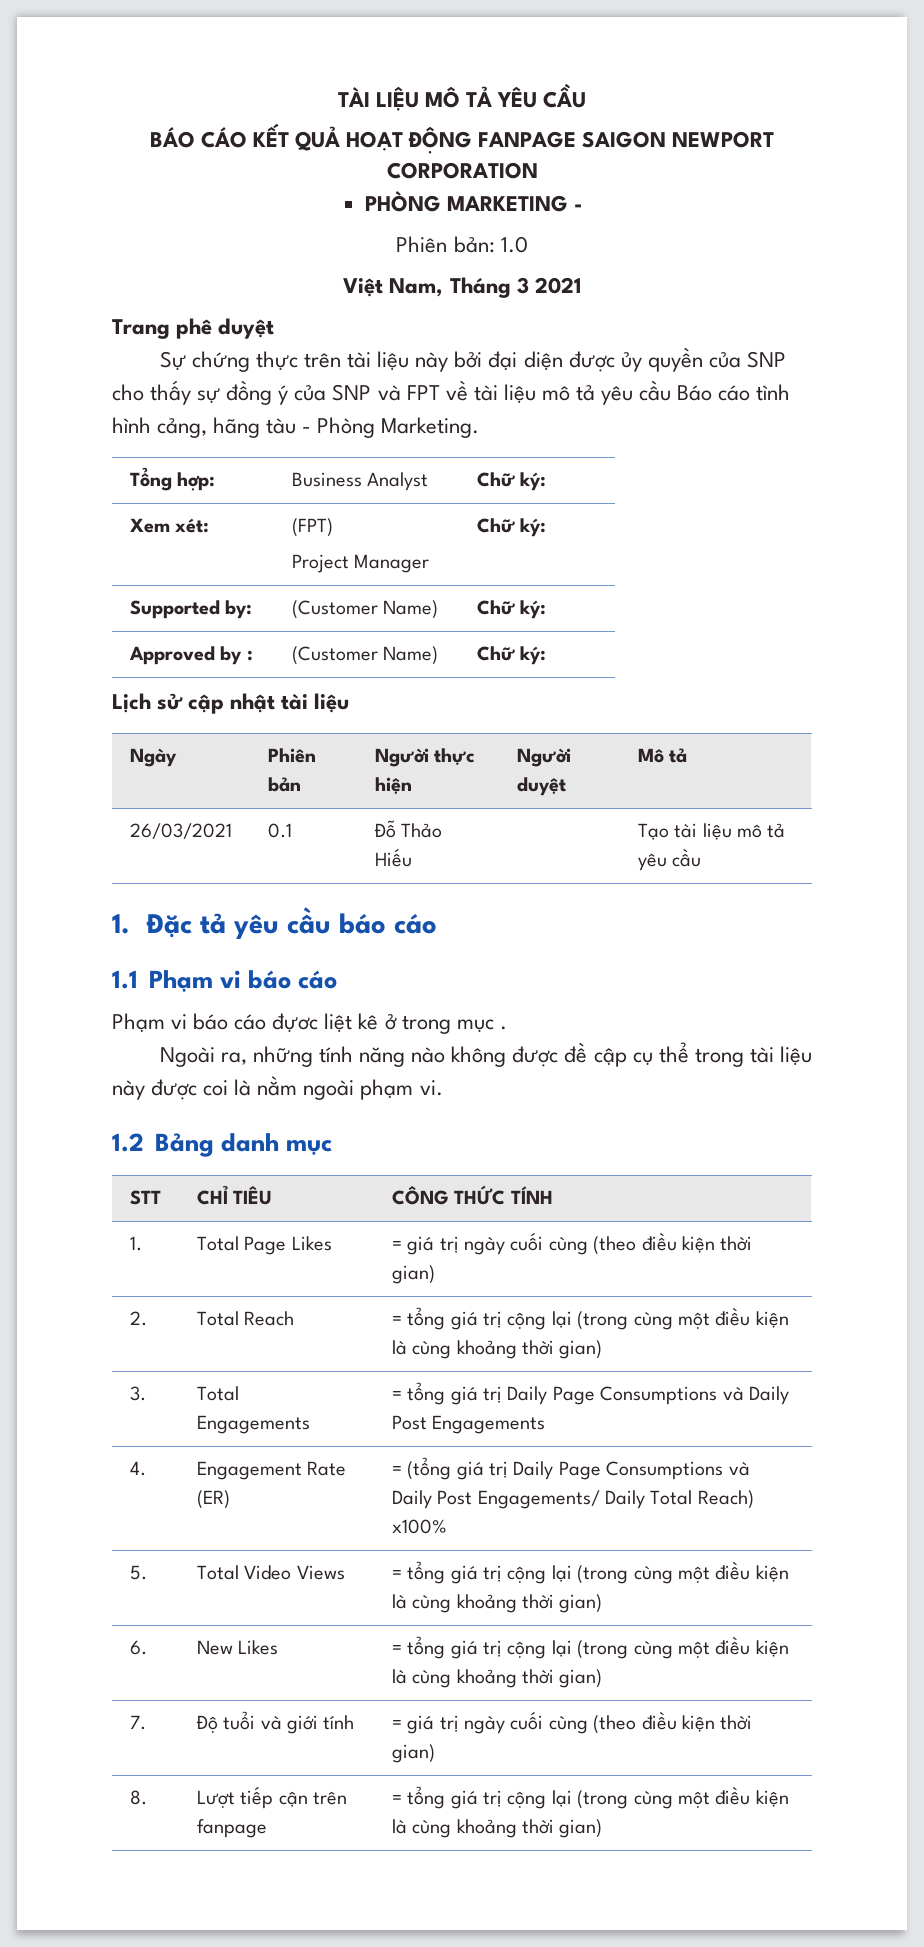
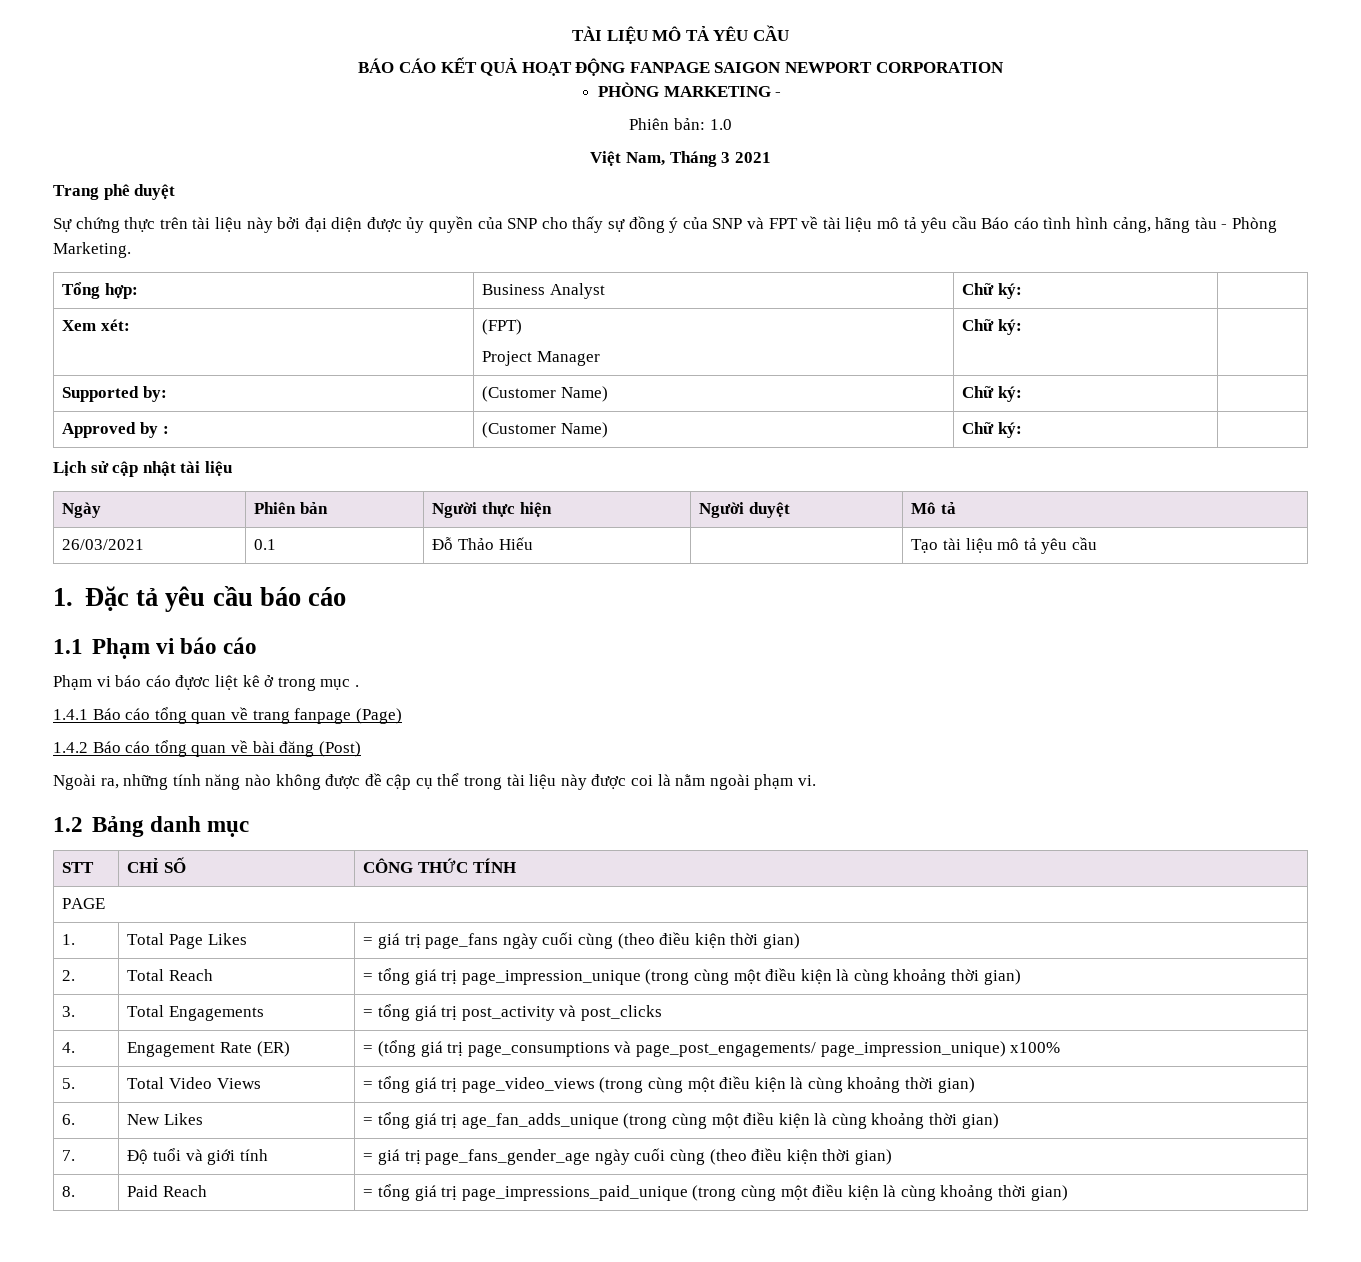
(507, 1028) none -> [53,707,402,724] [53,740,361,757] // 1.4.1 Báo cáo tổng quan về trang fanpage (Page) // 1.4.2 Báo cáo tổng quan về bài đăng (Post)
[233,1186,273,1205] TIÊU -> [163,857,186,873] SỐ
(553, 1195) none -> [62,898,106,909] // PAGE
(459, 1244) none -> [425,933,499,949] page_fans
[507,1311,572,1330] cộng lại -> [461,970,641,985] page_impression_unique
[507,1386,790,1405] [391,1415,546,1434] Daily Page Consumptions và Daily Post Engagements -> [461,1005,662,1021] post_activity và post_clicks
[513,1461,750,1480] [391,1490,754,1509] Daily Page Consumptions và Daily Post Engagements/ Daily Total Reach) -> [467,1041,1006,1057] page_consumptions và page_post_engagements/ page_impression_unique)
[507,1565,572,1584] cộng lại -> [461,1077,595,1093] page_video_views
[507,1640,572,1659] cộng lại -> [461,1113,619,1129] age_fan_adds_unique
(459, 1723) none -> [425,1149,591,1165] page_fans_gender_age
[196,1786,348,1809] [196,1819,267,1838] [391,1786,572,1809] Lượt tiếp cận trên fanpage | = tổng giá trị cộng lại -> [127,1185,207,1197] [363,1184,688,1201] Paid Reach | = tổng giá trị page_impressions_paid_unique

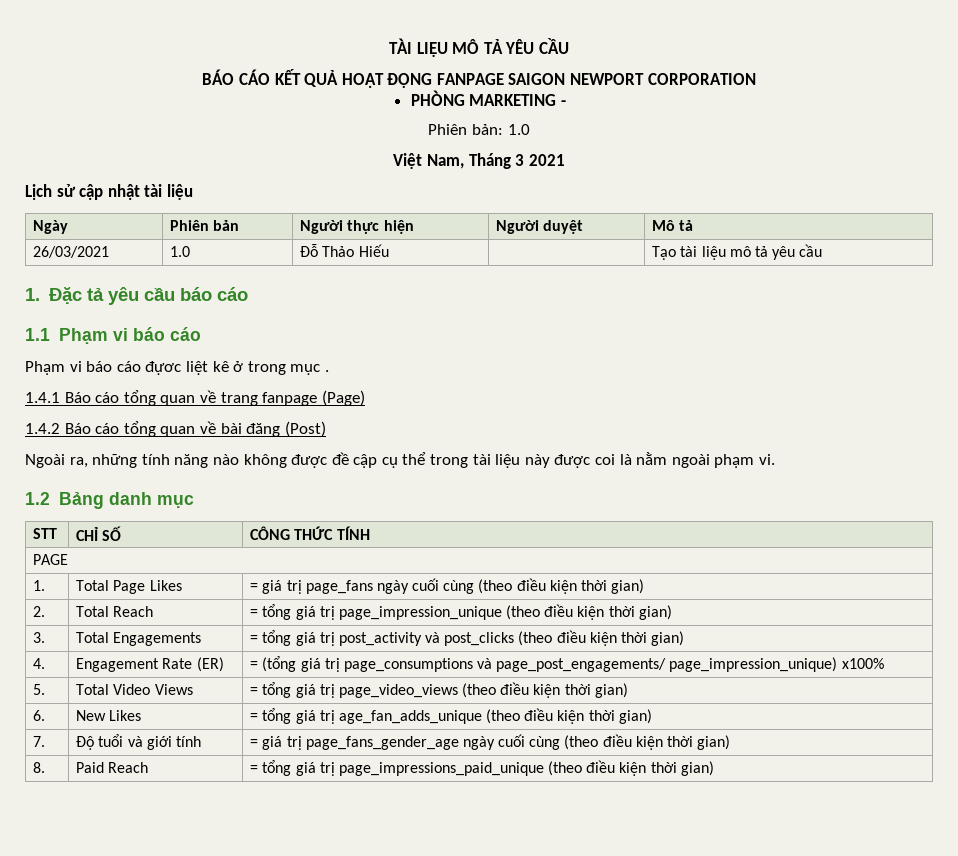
[53,184,176,200] [53,216,1278,233] [53,242,131,258] [62,282,138,299] [482,283,605,299] [962,283,1022,299] [62,319,130,331] [482,319,523,335] [482,351,600,366] [962,319,1022,335] [62,386,167,402] [482,386,608,402] [962,386,1022,402] [62,422,169,438] [482,422,608,438] [962,422,1022,438] // Trang phê duyệt // Sự chứng thực trên tài liệu này bởi đại diện được ủy quyền của SNP cho thấy sự đồng ý của SNP và FPT về tài liệu mô tả yêu cầu Báo cáo tình hình cảng, hãng tàu - Phòng Marketing. // Tổng hợp: | Business Analyst | Chữ ký: | // Xem xét: | (FPT) // Project Manager | Chữ ký: | // Supported by: | (Customer Name) | Chữ ký: | // Approved by : | (Customer Name) | Chữ ký: | -> (565, 160) none
[254,539,277,550] 0.1 -> [170,246,191,257] 1.0
[645,968,947,985] (trong cùng một điều kiện là cùng khoảng -> [506,604,605,620] (theo điều kiện
(662, 1013) none -> [518,630,685,646] (theo điều kiện thời gian)
[599,1076,901,1093] (trong cùng một điều kiện là cùng khoảng -> [462,682,561,698] (theo điều kiện
[623,1112,925,1129] (trong cùng một điều kiện là cùng khoảng -> [486,708,585,724] (theo điều kiện
[692,1184,994,1201] (trong cùng một điều kiện là cùng khoảng -> [548,760,647,776] (theo điều kiện

